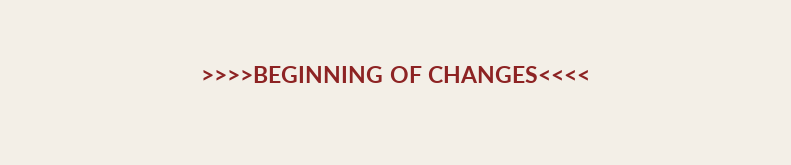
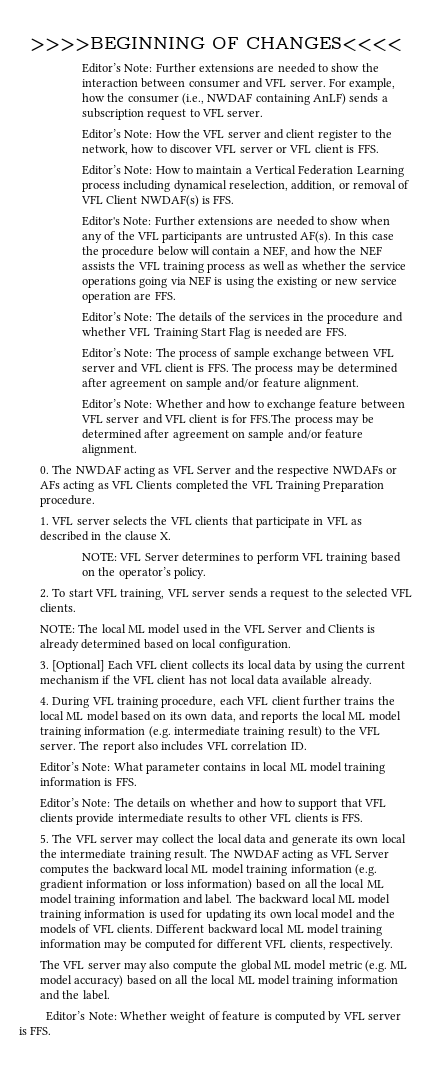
(590, 74) none -> [81,63,379,73] [81,78,396,90] [81,93,388,105] [81,108,264,120] [81,129,392,141] [81,144,379,155] [81,165,404,177] [81,180,410,192] [80,195,235,207] [81,216,390,226] [81,231,394,243] [81,246,382,258] [81,261,406,273] [81,276,397,288] [81,291,176,303] [81,312,403,324] [81,327,347,339] [81,348,394,360] [81,363,398,375] [81,378,360,390] [81,399,405,411] [80,414,374,426] [81,429,364,441] [81,444,137,456] [39,465,398,477] [39,480,385,492] [39,495,95,507] [39,516,363,528] [39,531,172,541] [81,552,401,564] [81,567,206,579] [39,588,412,600] [39,603,76,612] [39,624,376,634] [39,639,291,651] [39,660,406,672] [39,675,372,687] [39,696,395,708] [39,711,401,723] [39,726,380,738] [39,741,307,753] [39,762,386,774] [39,777,137,786] [39,798,387,810] [39,813,364,825] [39,834,406,846] [39,849,390,861] [39,864,377,876] [39,879,384,891] [39,894,391,906] [39,909,396,921] [39,924,383,936] [39,939,393,951] [39,960,408,972] [39,975,398,987] [39,990,110,1000] [46,1011,402,1023] [19,1026,52,1035] // Editor’s Note: Further extensions are needed to show the interaction between consumer and VFL server. For example, how the consumer (i.e., NWDAF containing AnLF) sends a subscription request to VFL server. // Editor’s Note: How the VFL server and client register to the network, how to discover VFL server or VFL client is FFS. // Editor’s Note: How to maintain a Vertical Federation Learning process including dynamical reselection, addition, or removal of VFL Client NWDAF(s) is FFS. // Editor's Note: Further extensions are needed to show when any of the VFL participants are untrusted AF(s). In this case the procedure below will contain a NEF, and how the NEF assists the VFL training process as well as whether the service operations going via NEF is using the existing or new service operation are FFS. // Editor’s Note: The details of the services in the procedure and whether VFL Training Start Flag is needed are FFS. // Editor’s Note: The process of sample exchange between VFL server and VFL client is FFS. The process may be determined after agreement on sample and/or feature alignment. // Editor’s Note: Whether and how to exchange feature between VFL server and VFL client is for FFS.The process may be determined after agreement on sample and/or feature alignment. // 0. The NWDAF acting as VFL Server and the respective NWDAFs or AFs acting as VFL Clients completed the VFL Training Preparation procedure. // 1. VFL server selects the VFL clients that participate in VFL as described in the clause X. // NOTE: VFL Server determines to perform VFL training based on the operator’s policy. // 2. To start VFL training, VFL server sends a request to the selected VFL clients. // NOTE: The local ML model used in the VFL Server and Clients is already determined based on local configuration. // 3. [Optional] Each VFL client collects its local data by using the current mechanism if the VFL client has not local data available already. // 4. During VFL training procedure, each VFL client further trains the local ML model based on its own data, and reports the local ML model training information (e.g. intermediate training result) to the VFL server. The report also includes VFL correlation ID. // Editor’s Note: What parameter contains in local ML model training information is FFS. // Editor’s Note: The details on whether and how to support that VFL clients provide intermediate results to other VFL clients is FFS. // 5. The VFL server may collect the local data and generate its own local the intermediate training result. The NWDAF acting as VFL Server computes the backward local ML model training information (e.g. gradient information or loss information) based on all the local ML model training information and label. The backward local ML model training information is used for updating its own local model and the models of VFL clients. Different backward local ML model training information may be computed for different VFL clients, respectively. // The VFL server may also compute the global ML model metric (e.g. ML model accuracy) based on all the local ML model training information and the label. // Editor’s Note: Whether weight of feature is computed by VFL server is FFS.

